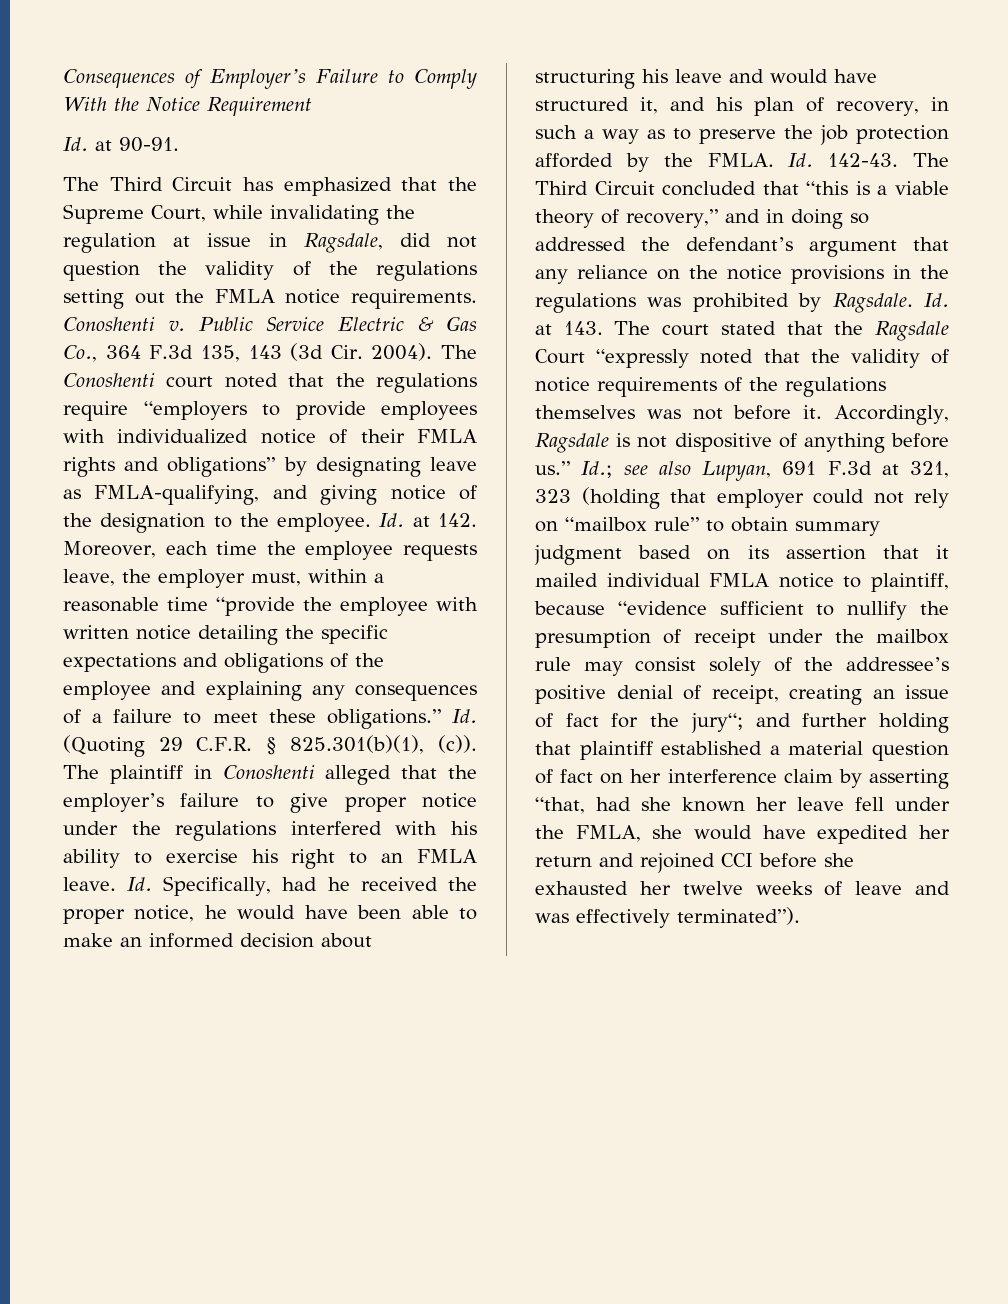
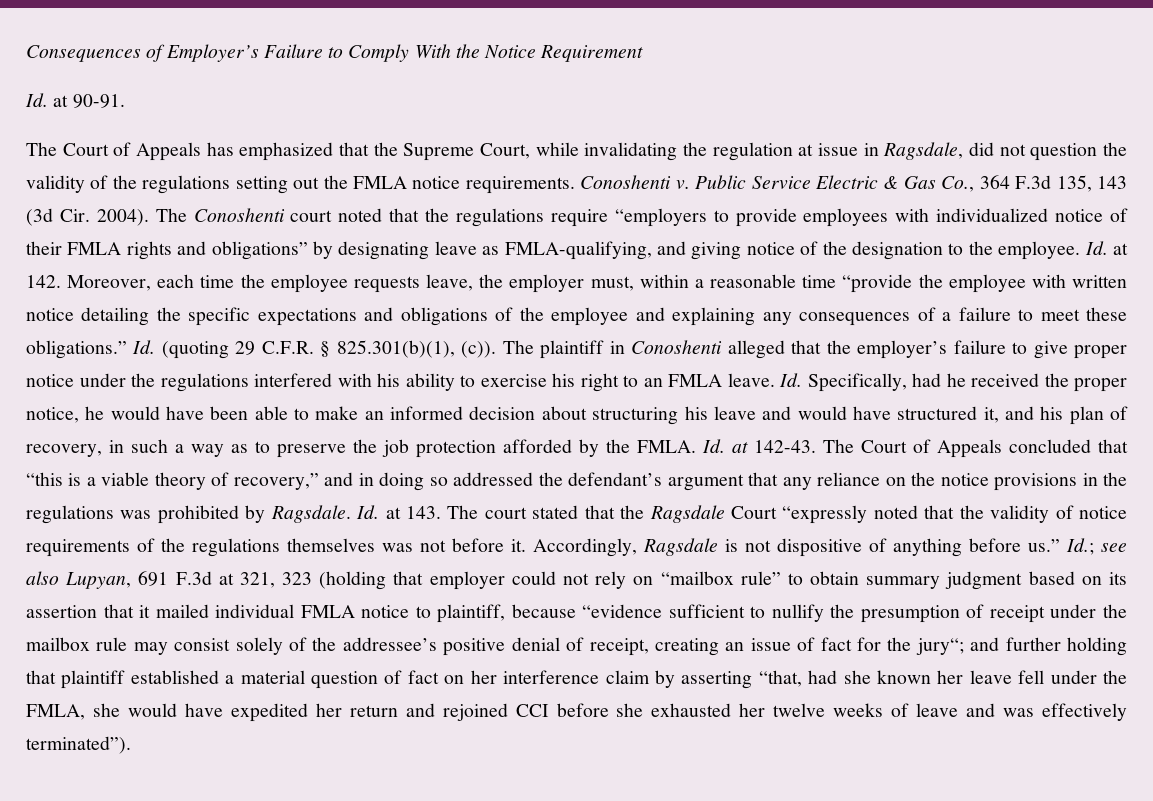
[109,177,233,191] Third Circuit -> [62,142,201,161] Court of Appeals
[63,735,145,757] (Quoting -> [161,341,229,359] (quoting
(814, 160) none -> [732,442,748,453] at
[535,181,655,195] Third Circuit -> [861,439,1002,458] Court of Appeals

